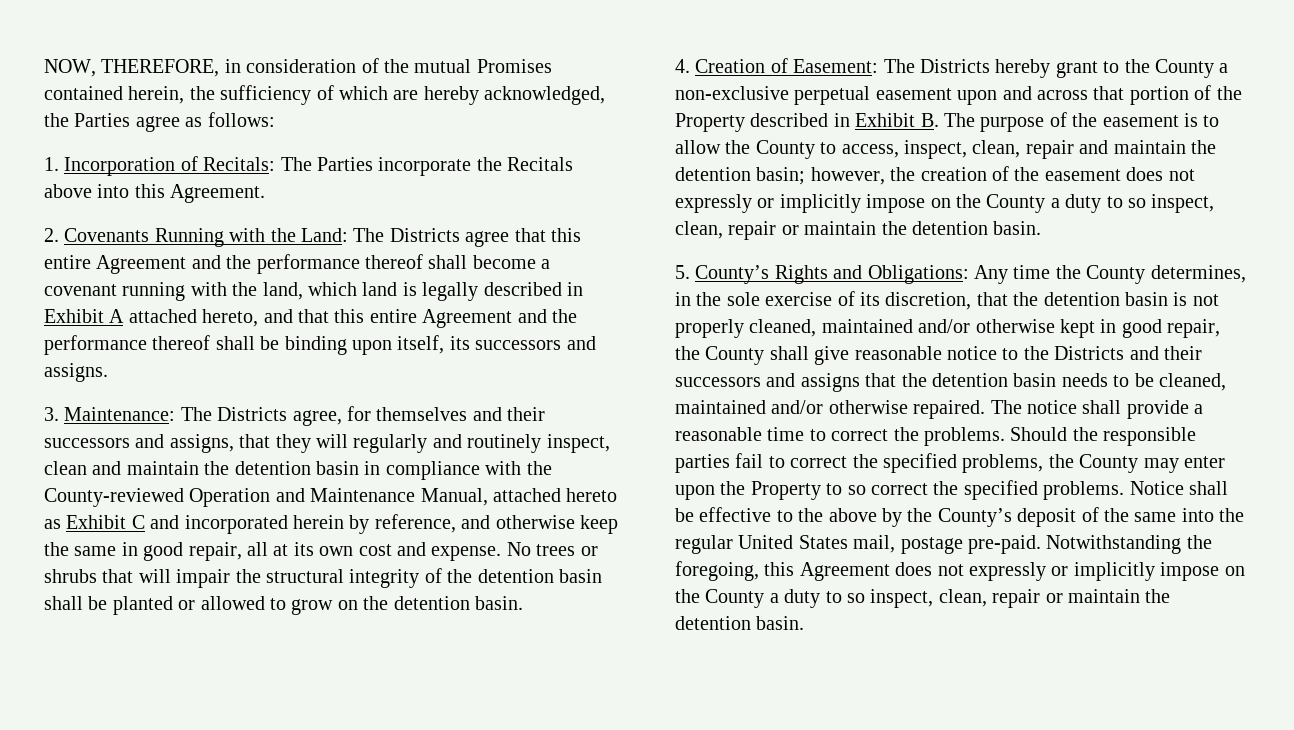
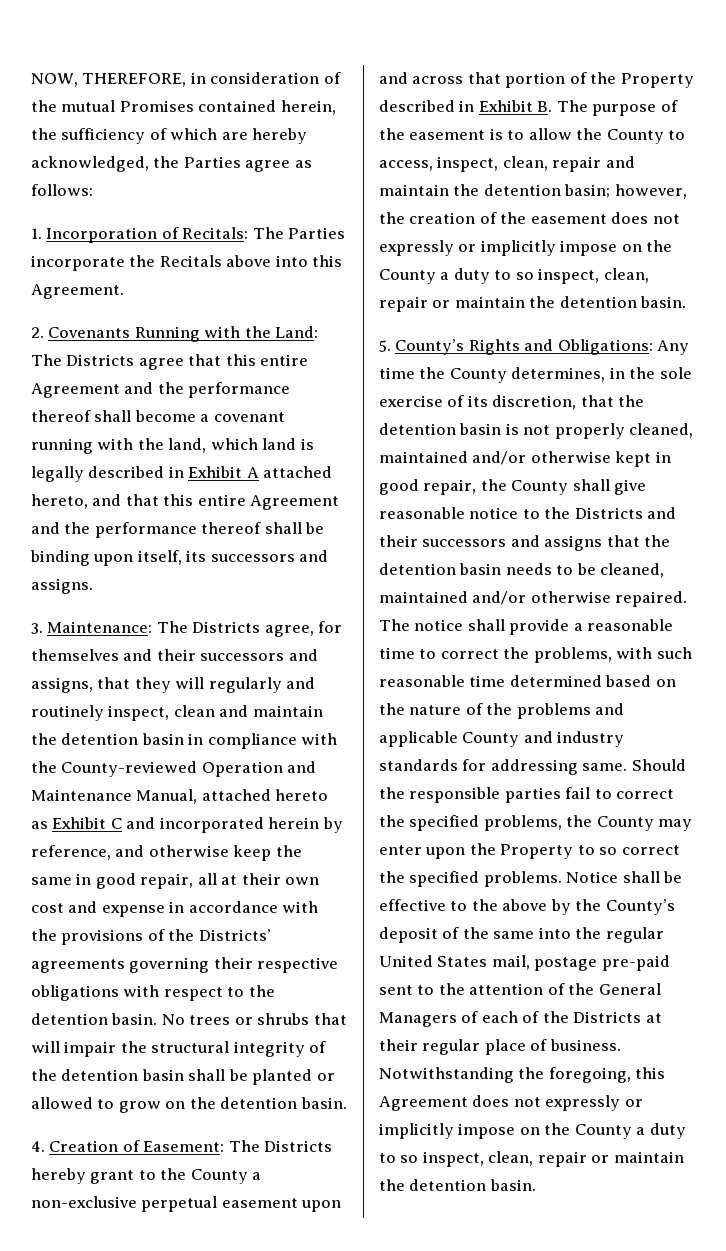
[293,542,314,556] its -> [241,873,281,885] their
[431,546,502,561] expense. -> [101,901,319,917] [31,929,271,945] [31,957,339,973] [31,985,275,1001] [31,1013,158,1025] expense in accordance with the provisions of the Districts’ agreements governing their respective obligations with respect to the detention basin.
[924,427,1005,446] problems. -> [533,647,692,663] [379,675,676,687] [379,703,625,719] [379,731,625,747] [379,759,628,775] problems, with such reasonable time determined based on the nature of the problems and applicable County and industry standards for addressing same.
[968,535,1041,554] pre-paid. -> [601,955,670,971] [379,983,661,995] [379,1011,662,1027] [379,1039,621,1055] pre-paid sent to the attention of the General Managers of each of the Districts at their regular place of business.

